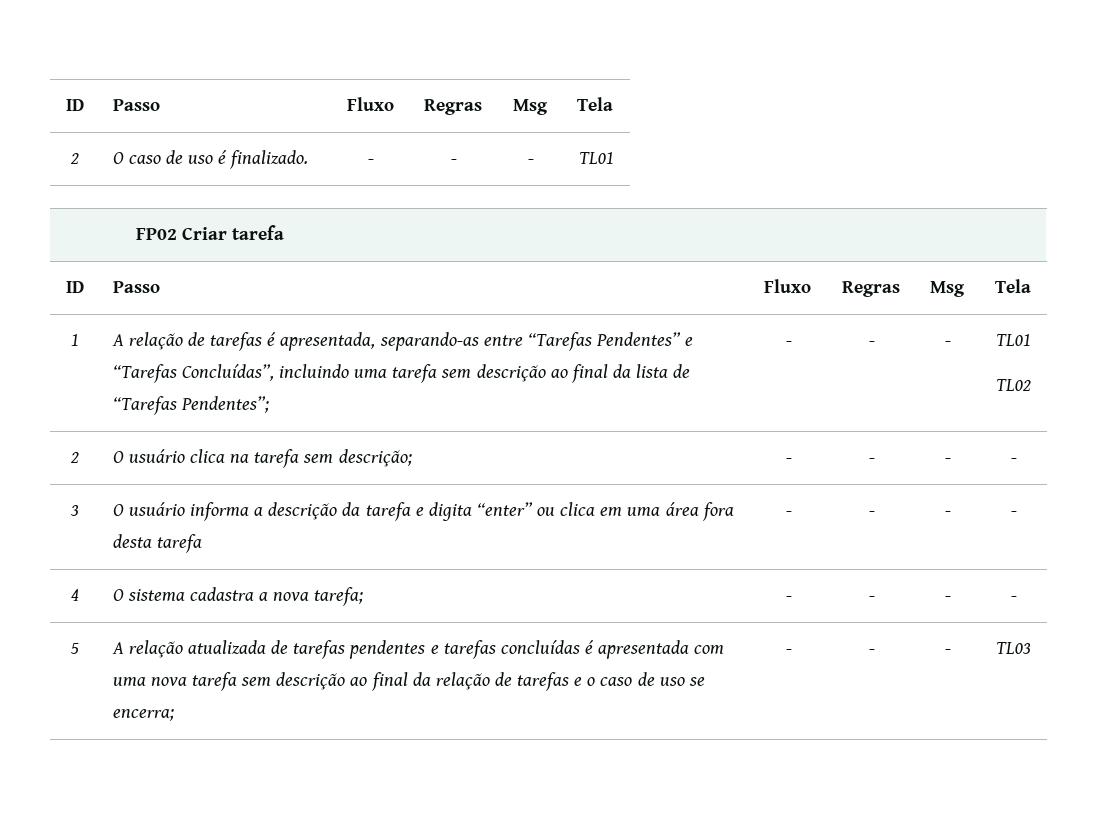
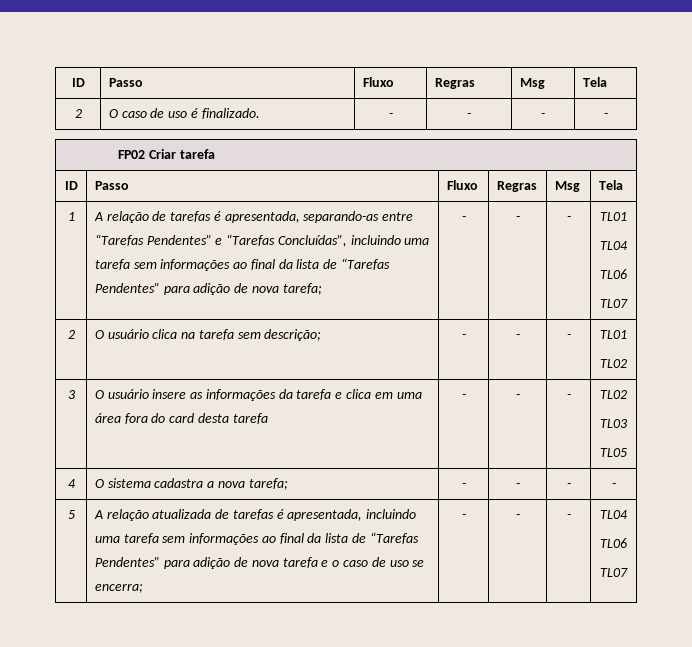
[578,152,614,164] TL01 -> [603,113,608,118] -
[476,364,691,383] [112,396,269,415] [785,341,792,346] [868,341,875,346] [945,341,951,346] [996,334,1031,346] [996,379,1031,391] descrição ao final da lista de “Tarefas Pendentes”; | - | - | - | TL01 // TL02 -> [160,258,390,271] [94,282,322,295] [461,216,466,221] [515,216,520,221] [566,216,571,221] [600,212,627,221] [600,241,628,250] [600,269,627,279] [600,299,628,308] informações ao final da lista de “Tarefas Pendentes” para adição de nova tarefa; | - | - | - | TL01 // TL04 // TL06 // TL07
[1010,458,1017,463] - -> [600,330,627,339] [600,359,627,368] TL01 // TL02
[190,502,556,521] informa a descrição da tarefa e digita “enter” ou -> [152,389,343,401] insere as informações da tarefa e
(734, 511) none -> [151,413,195,423] do card
[1010,511,1017,516] - -> [600,390,627,399] [600,419,628,428] [600,448,627,457] TL02 // TL03 // TL05
[349,640,725,659] [112,672,570,691] pendentes e tarefas concluídas é apresentada com uma nova tarefa sem descrição ao final da relação de tarefas -> [276,509,417,521] [94,532,419,545] [94,556,318,569] é apresentada, incluindo uma tarefa sem informações ao final da lista de “Tarefas Pendentes” para adição de nova tarefa
[996,642,1031,654] TL03 -> [600,510,628,519] [600,538,627,548] [600,568,628,577] TL04 // TL06 // TL07

